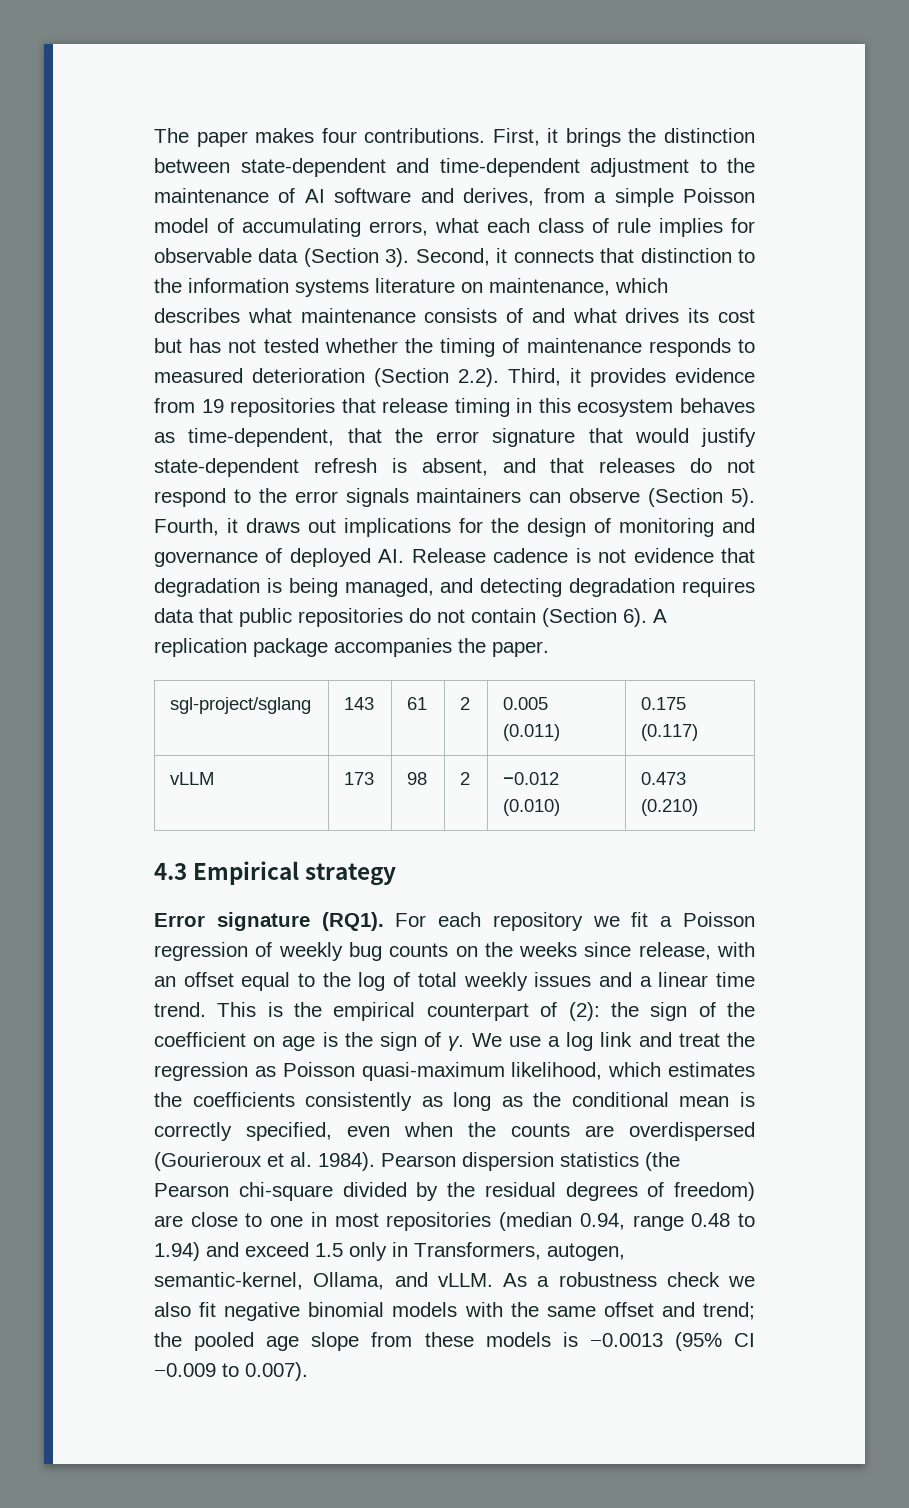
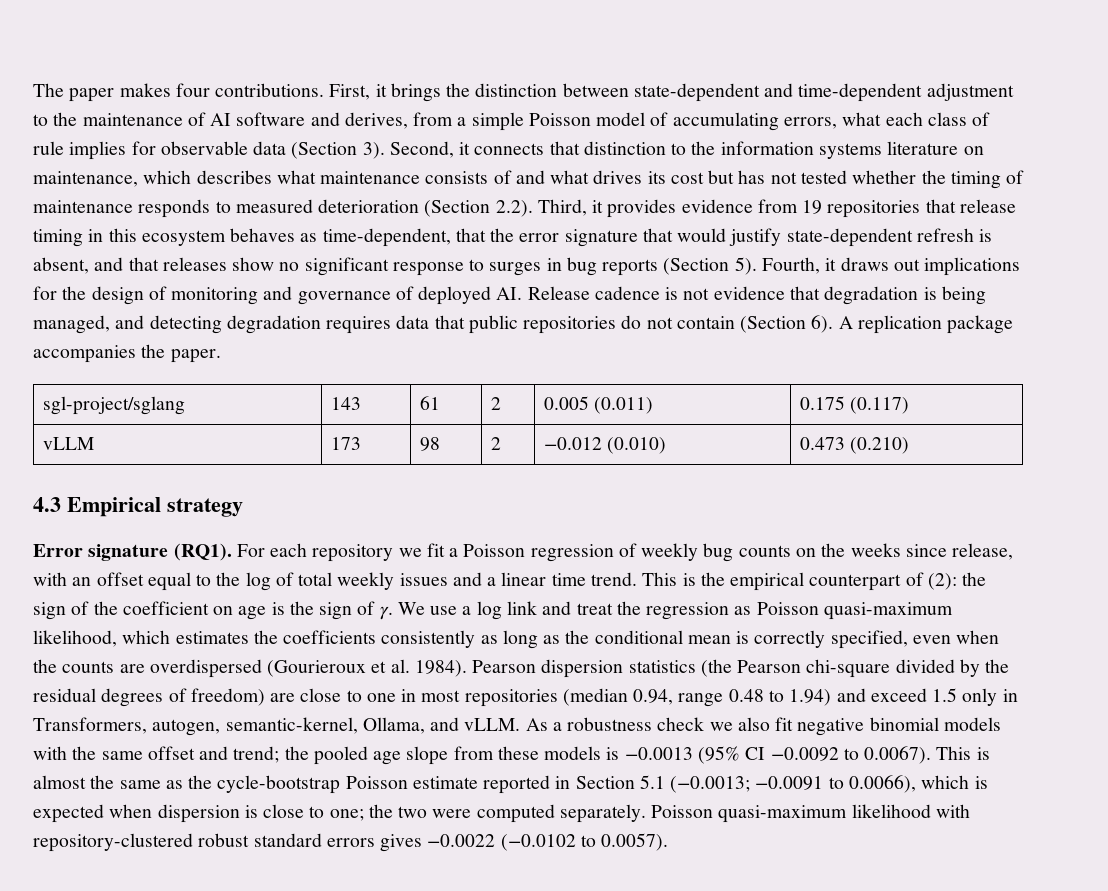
[690,458,755,473] [154,488,641,507] do not respond to the error signals maintainers can observe -> [232,257,659,276] show no significant response to surges in bug reports
[154,1362,308,1381] −0.009 to 0.007). -> [770,746,990,764] [33,775,988,794] [33,804,970,823] [33,833,669,852] −0.0092 to 0.0067). This is almost the same as the cycle-bootstrap Poisson estimate reported in Section 5.1 (−0.0013; −0.0091 to 0.0066), which is expected when dispersion is close to one; the two were computed separately. Poisson quasi-maximum likelihood with repository-clustered robust standard errors gives −0.0022 (−0.0102 to 0.0057).

